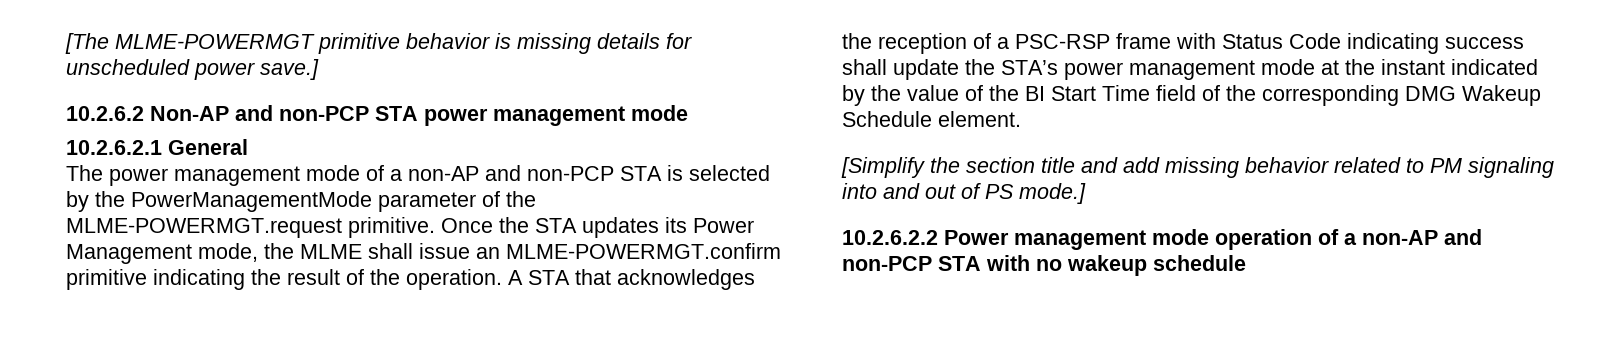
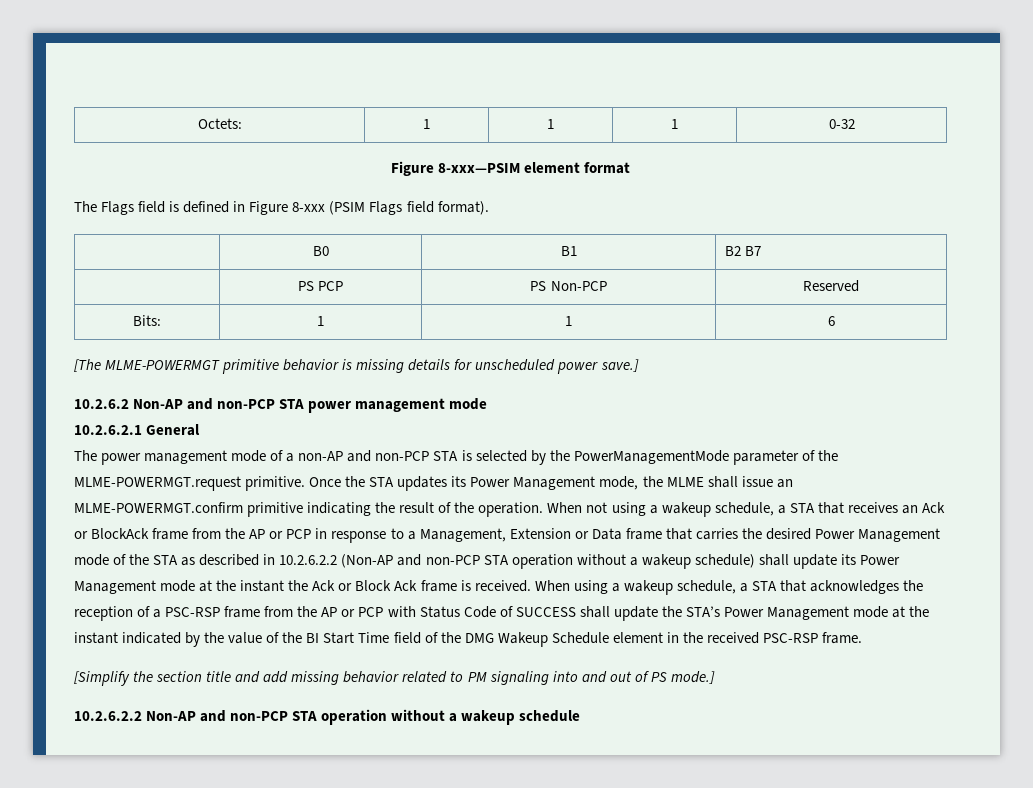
(65, 43) none -> [197,118,242,129] [423,119,430,129] [547,119,554,129] [671,119,678,129] [828,119,855,129] [390,161,631,176] [74,201,489,215] [312,246,329,256] [560,246,577,256] [724,246,761,256] [297,281,344,291] [530,281,607,291] [803,280,859,292] [133,315,161,326] [317,316,324,326] [565,316,572,326] [827,316,835,326] Octets: | 1 | 1 | 1 | 0-32 // Figure 8-xxx—PSIM element format // The Flags field is defined in Figure 8-xxx (PSIM Flags field format). // | B0 | B1 | B2 B7 // | PS PCP | PS Non-PCP | Reserved // Bits: | 1 | 1 | 6 //
[508,270,523,285] A -> [547,502,945,517] [74,528,941,543] [74,554,900,569] [74,580,748,595] When not using a wakeup schedule, a STA that receives an Ack or BlockAck frame from the AP or PCP in response to a Management, Extension or Data frame that carries the desired Power Management mode of the STA as described in 10.2.6.2.2 (Non-AP and non-PCP STA operation without a wakeup schedule) shall update its Power Management mode at the instant the Ack or Block Ack frame is received. When using a wakeup schedule, a
(1171, 41) none -> [264,606,384,617] from the AP or PCP
[1347,33,1524,54] indicating success -> [499,606,576,617] of SUCCESS
[1064,60,1255,80] power management -> [723,606,849,620] Power Management
[1262,85,1399,106] corresponding -> (461, 637) none
[938,111,1021,127] element. -> [612,632,863,644] element in the received PSC-RSP frame.
[944,229,1482,250] [842,255,1062,271] Power management mode operation of a non-AP and non-PCP STA with no -> [146,709,458,725] Non-AP and non-PCP STA operation without a

